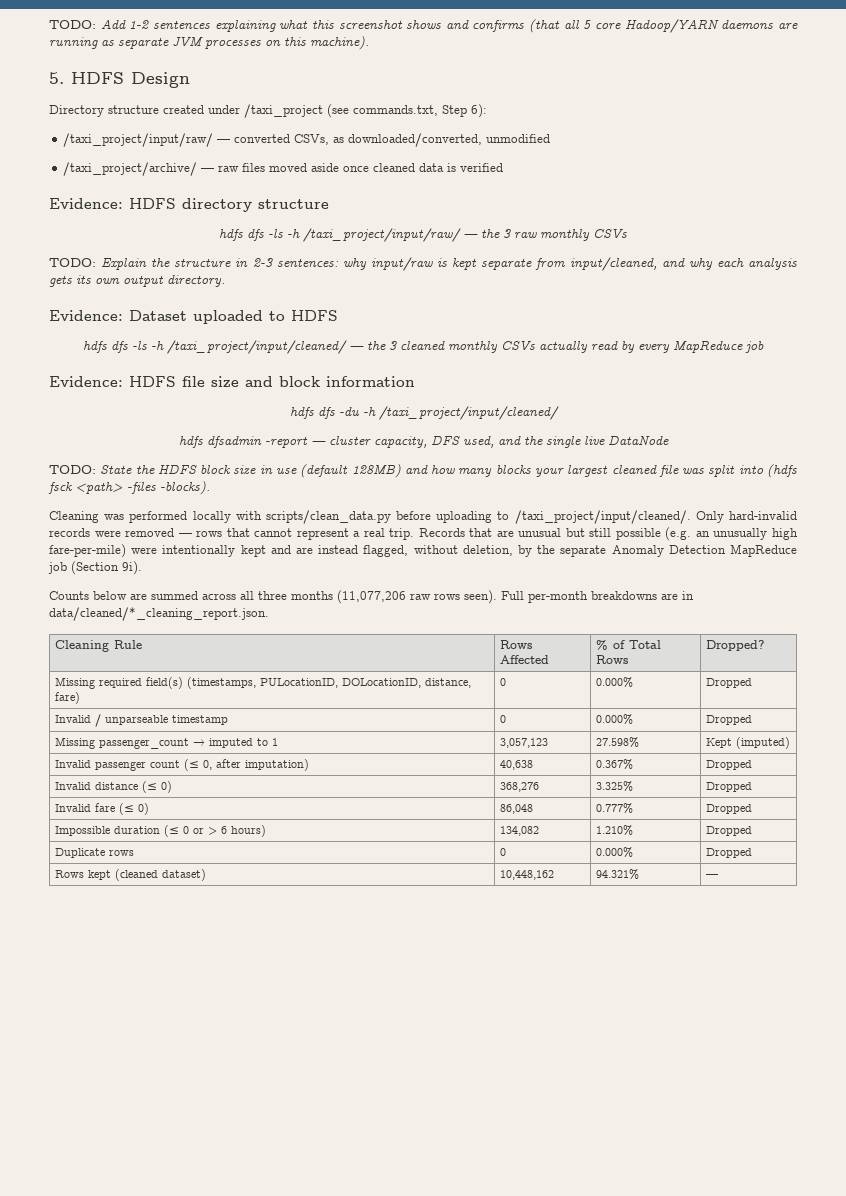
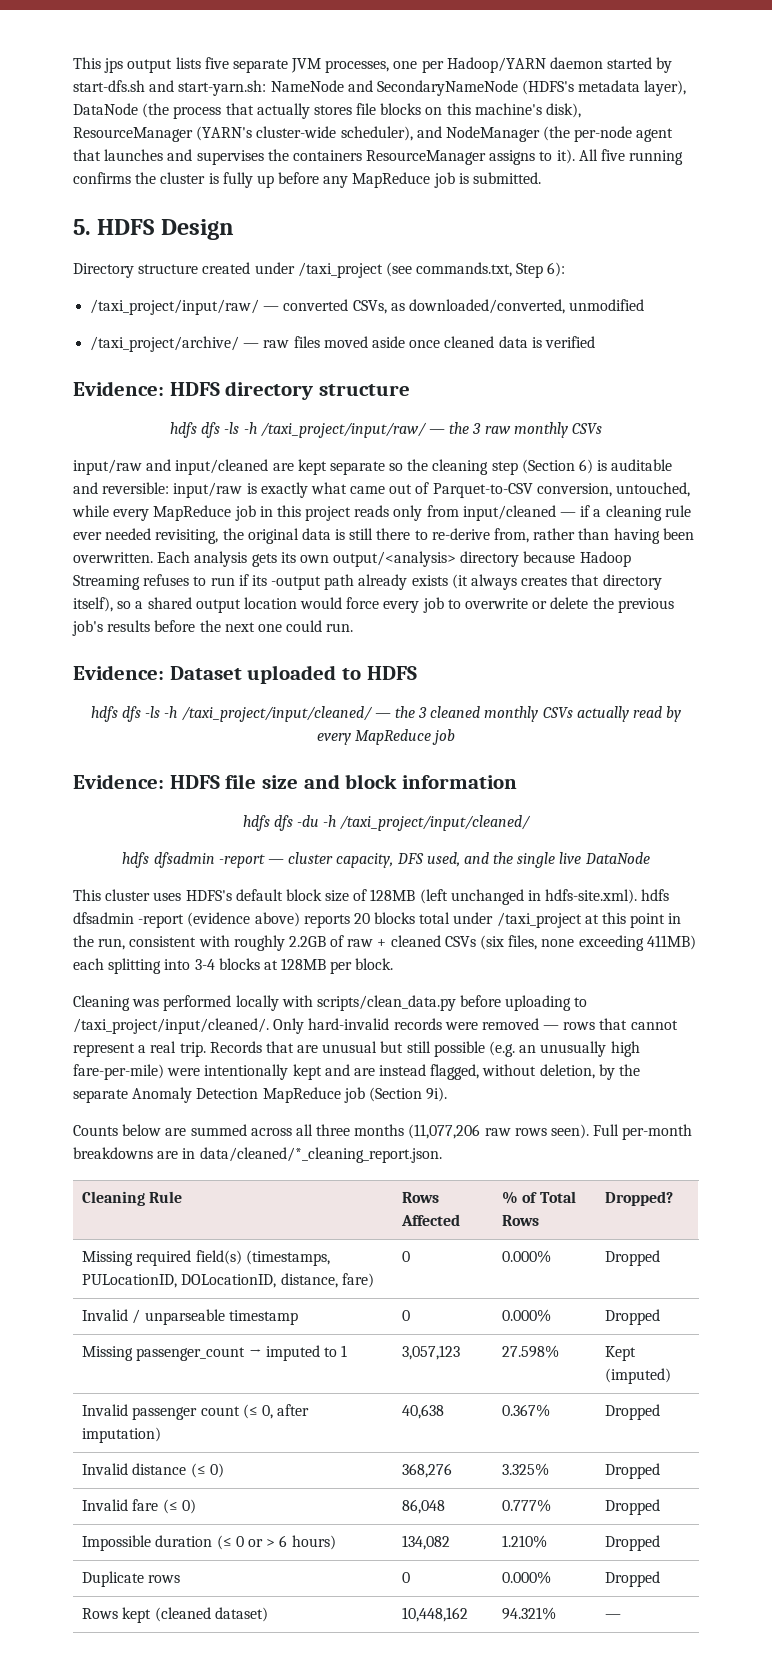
[49,19,798,33] [49,36,369,50] TODO: Add 1-2 sentences explaining what this screenshot shows and confirms (that all 5 core Hadoop/YARN daemons are running as separate JVM processes on this machine). -> [73,57,673,73] [73,80,687,96] [73,103,582,119] [73,126,674,142] [73,149,684,165] [73,172,542,188] This jps output lists five separate JVM processes, one per Hadoop/YARN daemon started by start-dfs.sh and start-yarn.sh: NameNode and SecondaryNameNode (HDFS's metadata layer), DataNode (the process that actually stores file blocks on this machine's disk), ResourceManager (YARN's cluster-wide scheduler), and NodeManager (the per-node agent that launches and supervises the containers ResourceManager assigns to it). All five running confirms the cluster is fully up before any MapReduce job is submitted.
[49,257,798,271] [49,275,225,287] TODO: Explain the structure in 2-3 sentences: why input/raw is kept separate from input/cleaned, and why each analysis gets its own output directory. -> [73,459,673,475] [73,482,691,498] [72,505,691,521] [73,528,694,544] [73,551,631,567] [73,574,662,590] [73,597,674,613] [72,620,354,636] input/raw and input/cleaned are kept separate so the cleaning step (Section 6) is auditable and reversible: input/raw is exactly what came out of Parquet-to-CSV conversion, untouched, while every MapReduce job in this project reads only from input/cleaned — if a cleaning rule ever needed revisiting, the original data is still there to re-derive from, rather than having been overwritten. Each analysis gets its own output/<analysis> directory because Hadoop Streaming refuses to run if its -output path already exists (it always creates that directory itself), so a shared output location would force every job to overwrite or delete the previous job's results before the next one could run.
[49,464,798,478] [48,481,210,495] TODO: State the HDFS block size in use (default 128MB) and how many blocks your largest cleaned file was split into (hdfs fsck <path> -files -blocks). -> [73,889,670,905] [73,912,682,928] [73,935,696,951] [73,958,394,974] This cluster uses HDFS's default block size of 128MB (left unchanged in hdfs-site.xml). hdfs dfsadmin -report (evidence above) reports 20 blocks total under /taxi_project at this point in the run, consistent with roughly 2.2GB of raw + cleaned CSVs (six files, none exceeding 411MB) each splitting into 3-4 blocks at 128MB per block.

